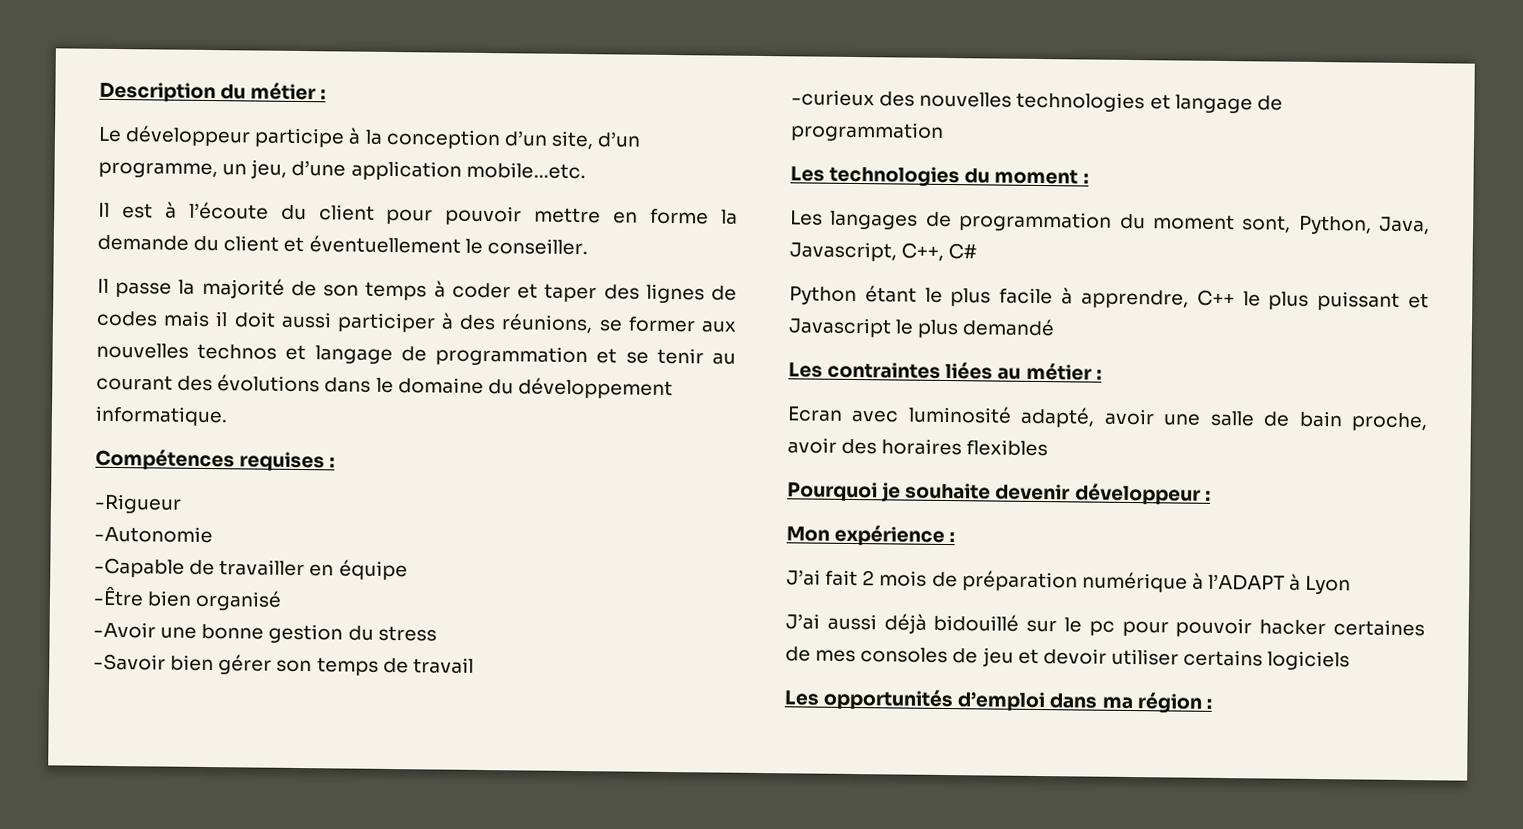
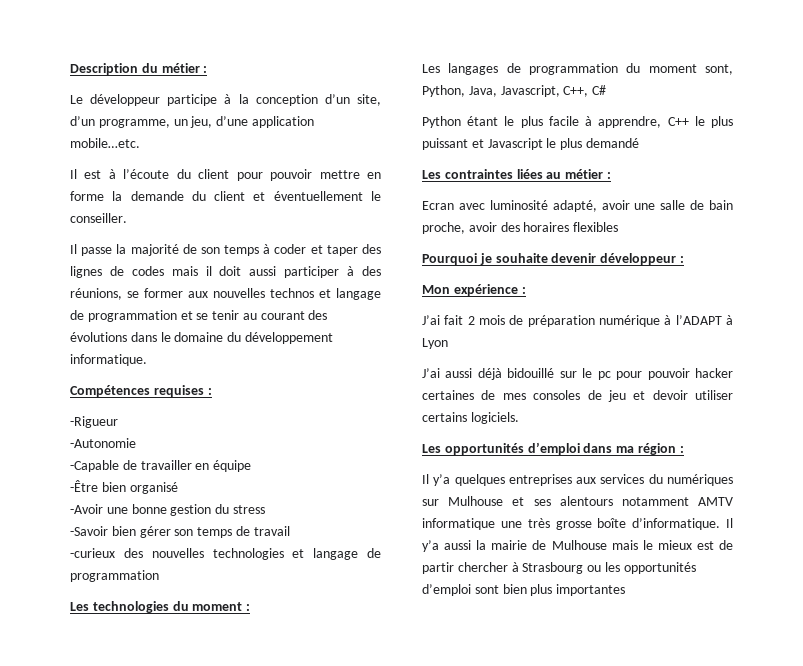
[1267,650,1351,671] logiciels -> [470,412,519,424] logiciels.
(1212, 703) none -> [422,474,733,486] [422,496,733,506] [422,518,733,530] [422,540,733,552] [422,562,696,574] [422,584,626,596] // Il y’a quelques entreprises aux services du numériques sur Mulhouse et ses alentours notamment AMTV informatique une très grosse boîte d’informatique. Il y’a aussi la mairie de Mulhouse mais le mieux est de partir chercher à Strasbourg ou les opportunités d’emploi sont bien plus importantes

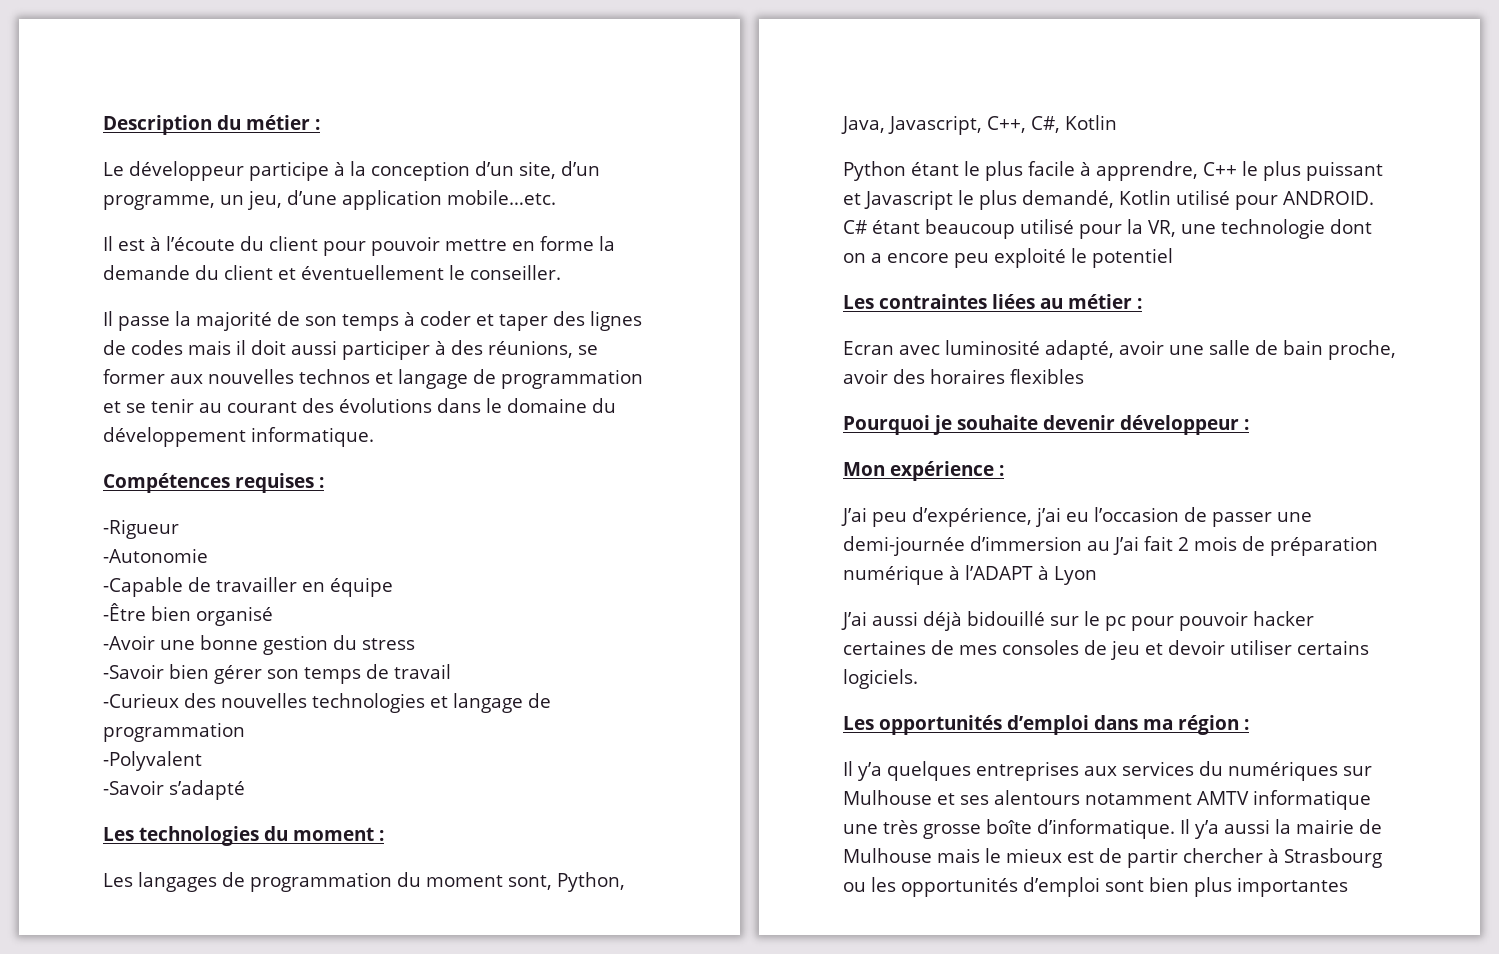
[70,548,115,558] -curieux -> [103,693,179,708] -Curieux
(159, 576) none -> [103,751,202,771] [103,780,245,800] // -Polyvalent // -Savoir s’adapté
[592,85,607,95] C# -> [1031,115,1117,133] C#, Kotlin
[585,138,639,148] demandé -> [1022,190,1374,210] [843,219,1372,239] [843,248,1173,268] demandé, Kotlin utilisé pour ANDROID. C# étant beaucoup utilisé pour la VR, une technologie dont on a encore peu exploité le potentiel
(440, 320) none -> [872,507,1312,527] [843,536,1139,556] peu d’expérience, j’ai eu l’occasion de passer une demi-journée d’immersion au J’ai

